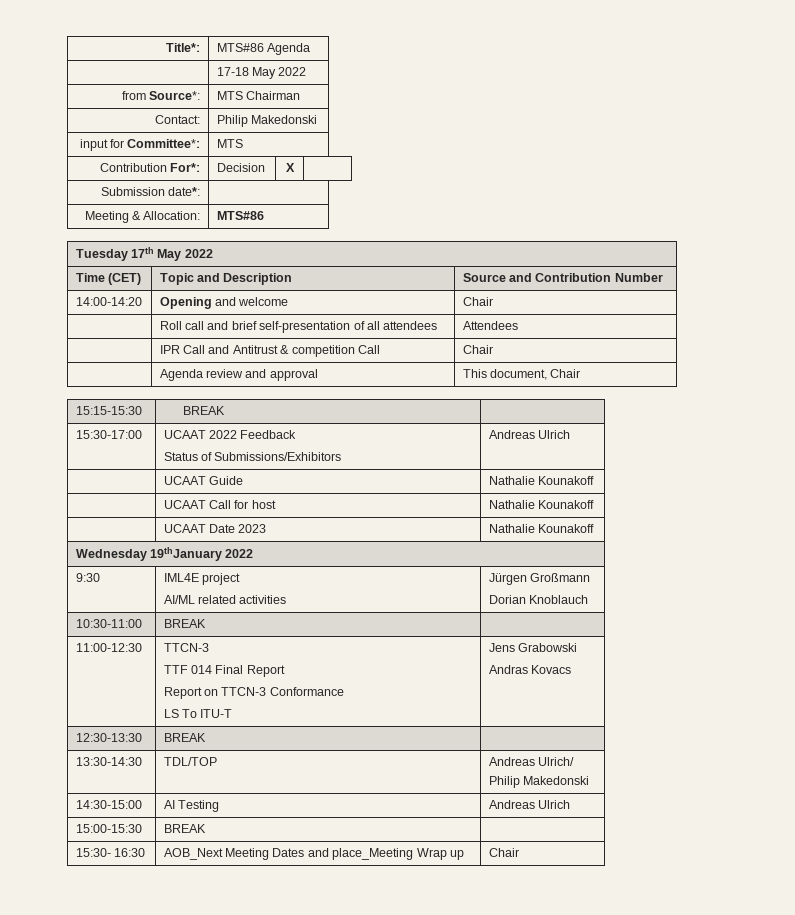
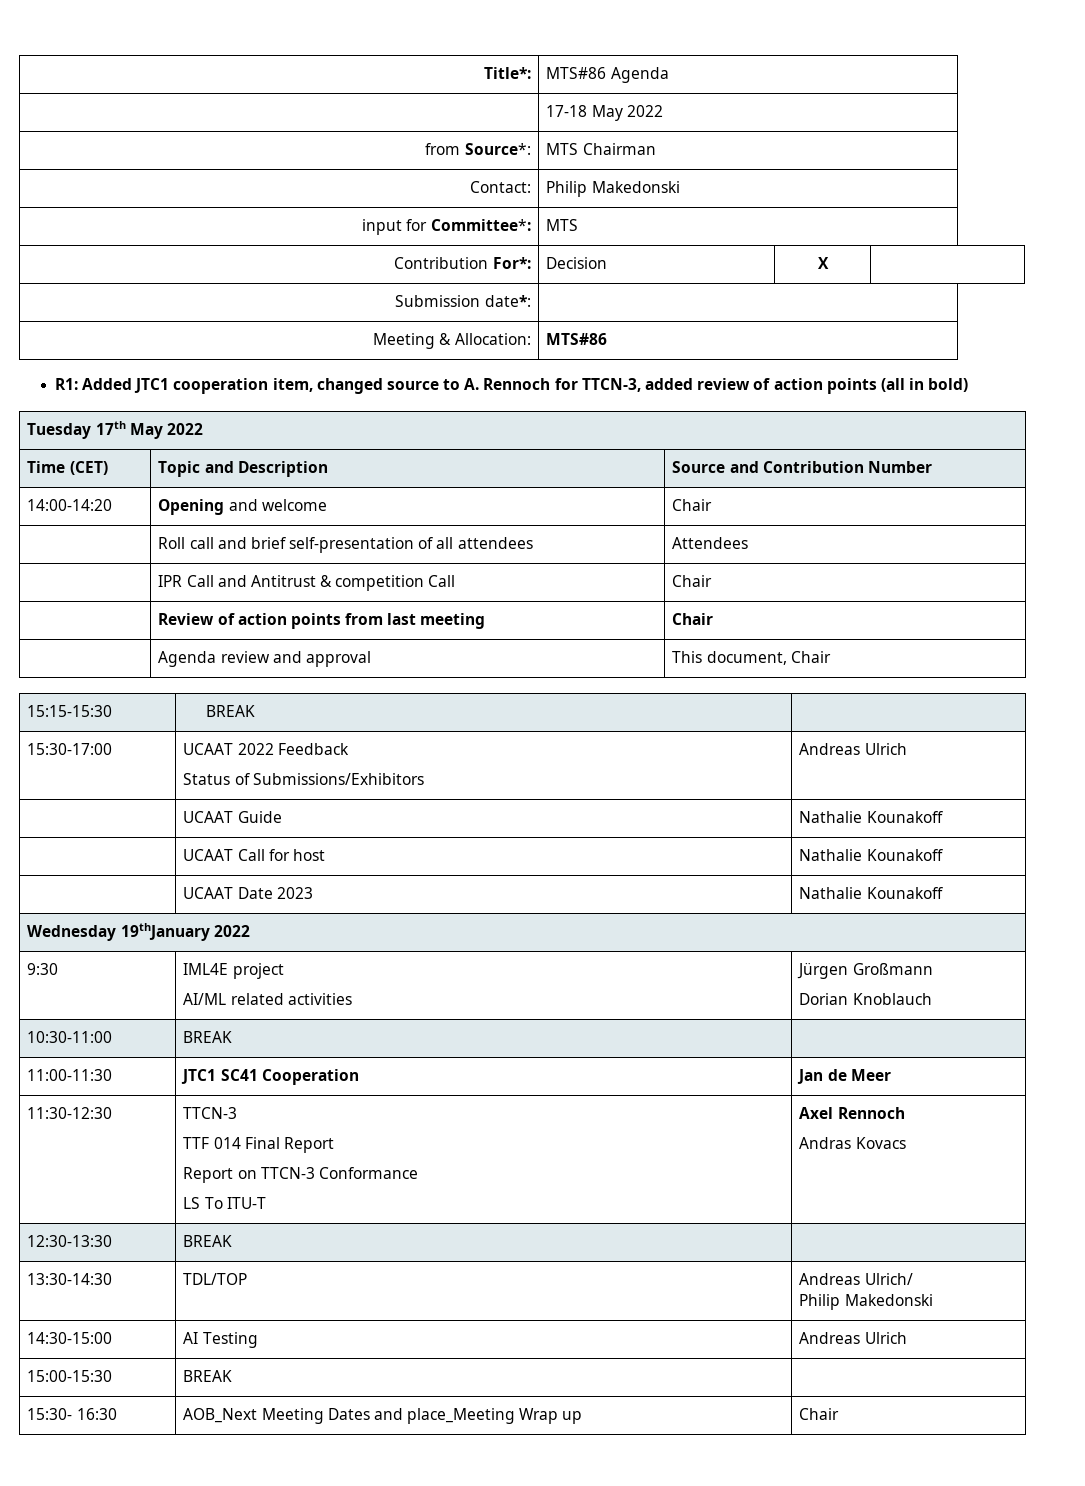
(264, 215) none -> [54,378,969,394] // R1: Added JTC1 cooperation item, changed source to A. Rennoch for TTCN-3, added review of action points (all in bold)
(493, 349) none -> [158,613,486,629] [672,613,714,625] // | Review of action points from last meeting | Chair
[75,643,142,652] 11:00-12:30 -> [27,1069,113,1081] [181,1069,359,1085] [797,1069,891,1084] [27,1107,113,1119] 11:00-11:30 | JTC1 SC41 Cooperation | Jan de Meer // 11:30-12:30
[488,643,578,652] Jens Grabowski -> [799,1107,905,1119] Axel Rennoch

